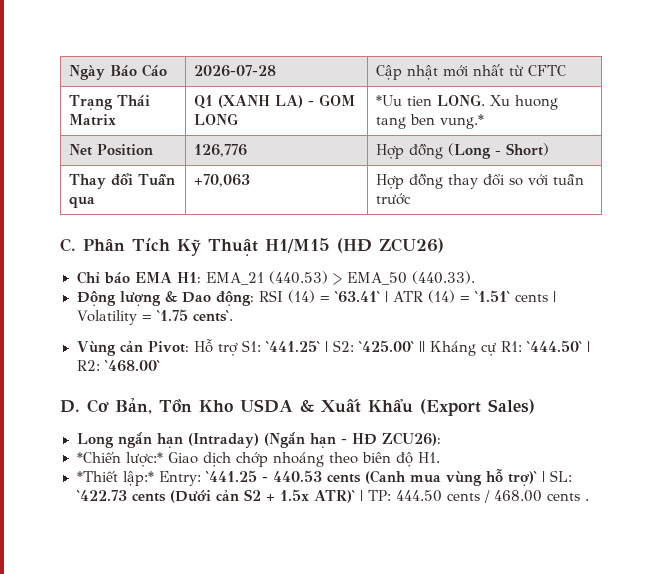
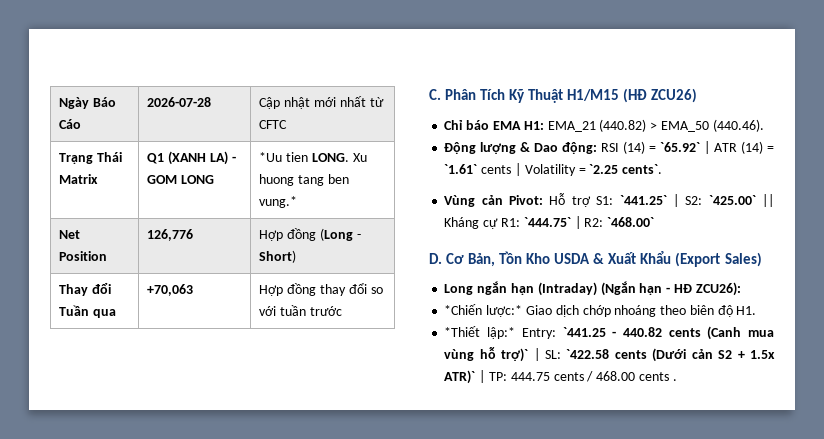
[268,271,328,284] (440.53) -> [599,119,647,132] (440.82)
[411,271,475,284] (440.33). -> [712,119,764,132] (440.46).
[333,291,380,303] `63.41` -> [660,142,701,152] `65.92`
[474,290,511,302] `1.51` -> [444,164,478,174] `1.61`
[156,309,189,321] `1.75 -> [589,164,619,174] `2.25
[525,340,582,352] `444.50` -> [523,217,571,227] `444.75`
[272,470,322,482] 440.53 -> [622,327,662,337] 440.82
[75,490,127,501] `422.73 -> [566,349,610,359] `422.58
[396,490,443,502] 444.50 -> [510,372,550,381] 444.75

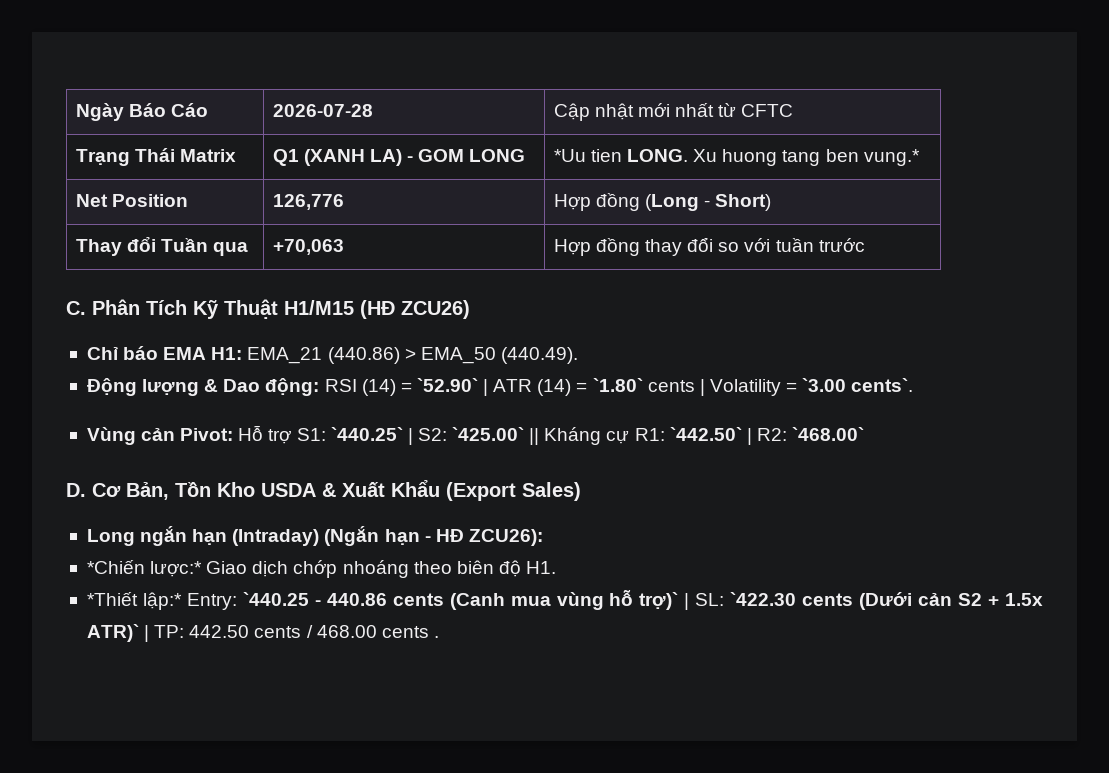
[599,119,647,132] (440.82) -> [327,347,400,364] (440.86)
[712,119,764,132] (440.46). -> [500,347,578,364] (440.49).
[660,142,701,152] `65.92` -> [416,378,478,392] `52.90`
[444,164,478,174] `1.61` -> [592,378,643,392] `1.80`
[589,164,619,174] `2.25 -> [802,378,847,392] `3.00
[619,195,667,205] `441.25` -> [330,427,403,441] `440.25`
[523,217,571,227] `444.75` -> [669,427,742,441] `442.50`
[562,327,662,337] `441.25 - 440.82 -> [242,592,387,606] `440.25 - 440.86
[566,349,610,359] `422.58 -> [730,592,797,606] `422.30
[510,372,550,381] 444.75 -> [189,625,250,638] 442.50

